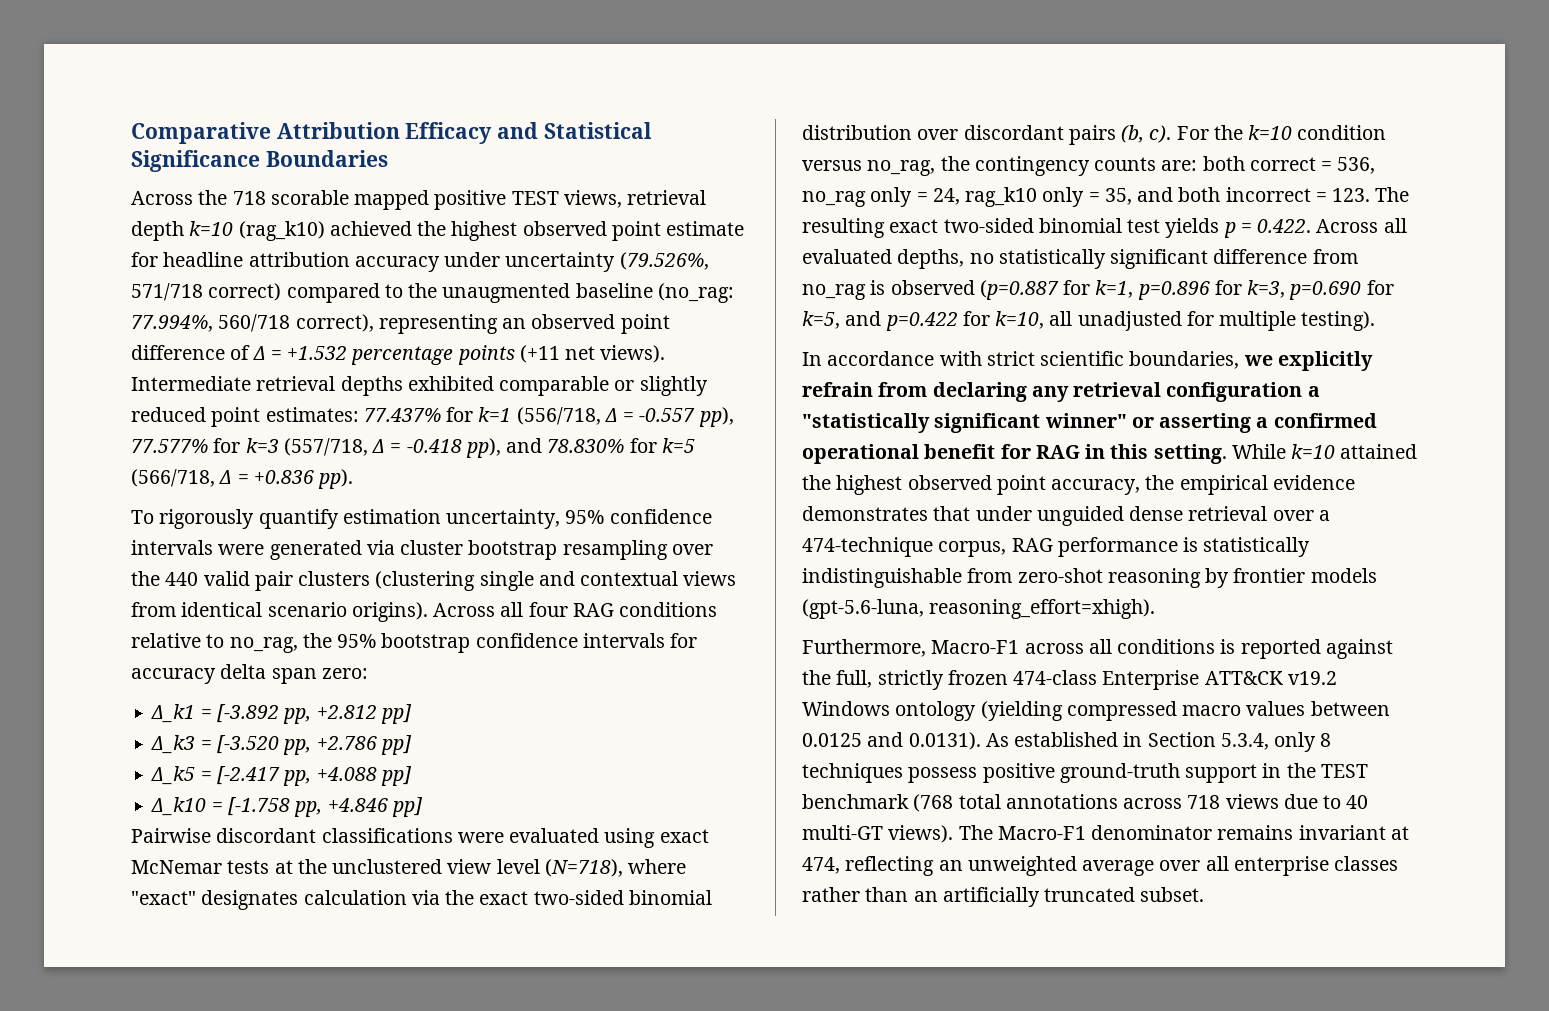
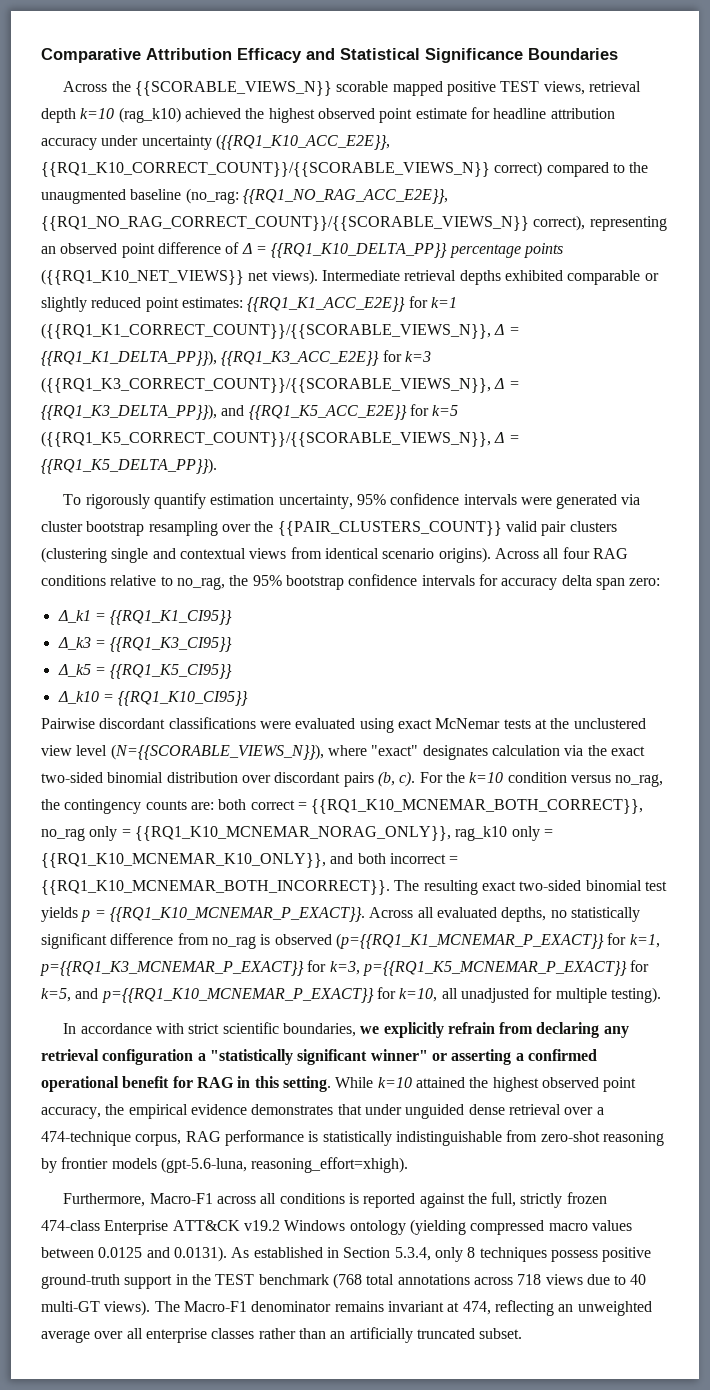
[232,191,266,205] 718 -> [134,81,332,96] {{SCORABLE_VIEWS_N}}
[619,252,709,270] [131,283,203,301] (79.526%, 571/718 -> [215,134,390,150] [41,162,490,177] ({{RQ1_K10_ACC_E2E}}, {{RQ1_K10_CORRECT_COUNT}}/{{SCORABLE_VIEWS_N}}
[131,314,291,332] 77.994%, 560/718 -> [242,189,448,204] [41,216,529,231] {{RQ1_NO_RAG_ACC_E2E}}, {{RQ1_NO_RAG_CORRECT_COUNT}}/{{SCORABLE_VIEWS_N}}
[287,346,348,360] +1.532 -> [271,243,448,258] {{RQ1_K10_DELTA_PP}}
[519,345,560,363] (+11 -> [41,269,244,285] ({{RQ1_K10_NET_VIEWS}}
[363,408,441,422] 77.437% -> [247,297,406,312] {{RQ1_K1_ACC_E2E}}
[516,407,734,427] [131,439,208,453] (556/718, Δ = -0.557 pp), 77.577% -> [41,323,520,339] [41,350,380,366] ({{RQ1_K1_CORRECT_COUNT}}/{{SCORABLE_VIEWS_N}}, Δ = {{RQ1_K1_DELTA_PP}}), {{RQ1_K3_ACC_E2E}}
[283,438,625,458] (557/718, Δ = -0.418 pp), and 78.830% -> [41,377,520,393] [41,404,407,420] ({{RQ1_K3_CORRECT_COUNT}}/{{SCORABLE_VIEWS_N}}, Δ = {{RQ1_K3_DELTA_PP}}), and {{RQ1_K5_ACC_E2E}}
[131,469,354,489] (566/718, Δ = +0.836 pp). -> [41,431,520,447] [41,458,217,474] ({{RQ1_K5_CORRECT_COUNT}}/{{SCORABLE_VIEWS_N}}, Δ = {{RQ1_K5_DELTA_PP}}).
[165,572,199,586] 440 -> [277,521,502,536] {{PAIR_CLUSTERS_COUNT}}
[216,704,412,724] [151,735,412,755] [151,766,412,786] [151,797,423,817] [-3.892 pp, +2.812 pp] // Δ_k3 = [-3.520 pp, +2.786 pp] // Δ_k5 = [-2.417 pp, +4.088 pp] // Δ_k10 = [-1.758 pp, +4.846 pp] -> [110,610,233,625] [57,637,233,652] [57,664,233,679] [57,691,249,706] {{RQ1_K1_CI95}} // Δ_k3 = {{RQ1_K3_CI95}} // Δ_k5 = {{RQ1_K5_CI95}} // Δ_k10 = {{RQ1_K10_CI95}}
[544,859,623,877] (N=718), -> [110,744,324,760] (N={{SCORABLE_VIEWS_N}}),
[1337,157,1376,174] 536, -> [311,799,644,814] {{RQ1_K10_MCNEMAR_BOTH_CORRECT}},
[932,188,960,205] 24, -> [134,826,451,841] {{RQ1_K10_MCNEMAR_NORAG_ONLY}},
[1104,188,1132,205] 35, -> [41,853,326,868] {{RQ1_K10_MCNEMAR_K10_ONLY}},
[1332,188,1371,202] 123. -> [41,880,390,895] {{RQ1_K10_MCNEMAR_BOTH_INCORRECT}}.
[1257,219,1312,233] 0.422. -> [109,907,365,922] {{RQ1_K10_MCNEMAR_P_EXACT}}.
[979,280,1059,300] (p=0.887 -> [335,933,604,949] (p={{RQ1_K1_MCNEMAR_P_EXACT}}
[1137,281,1210,300] p=0.896 -> [40,961,304,976] p={{RQ1_K3_MCNEMAR_P_EXACT}}
[1289,281,1362,300] p=0.690 -> [362,961,627,976] p={{RQ1_K5_MCNEMAR_P_EXACT}}
[885,312,958,331] p=0.422 -> [101,988,374,1003] p={{RQ1_K10_MCNEMAR_P_EXACT}}

